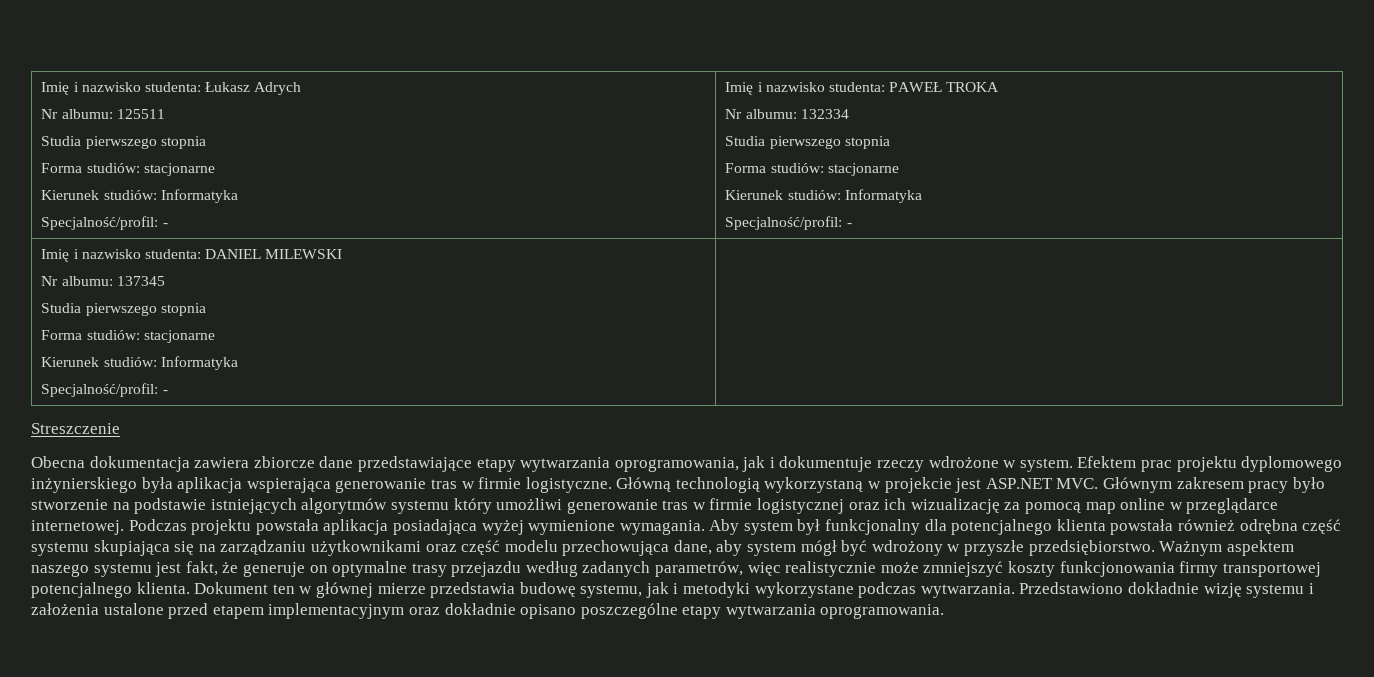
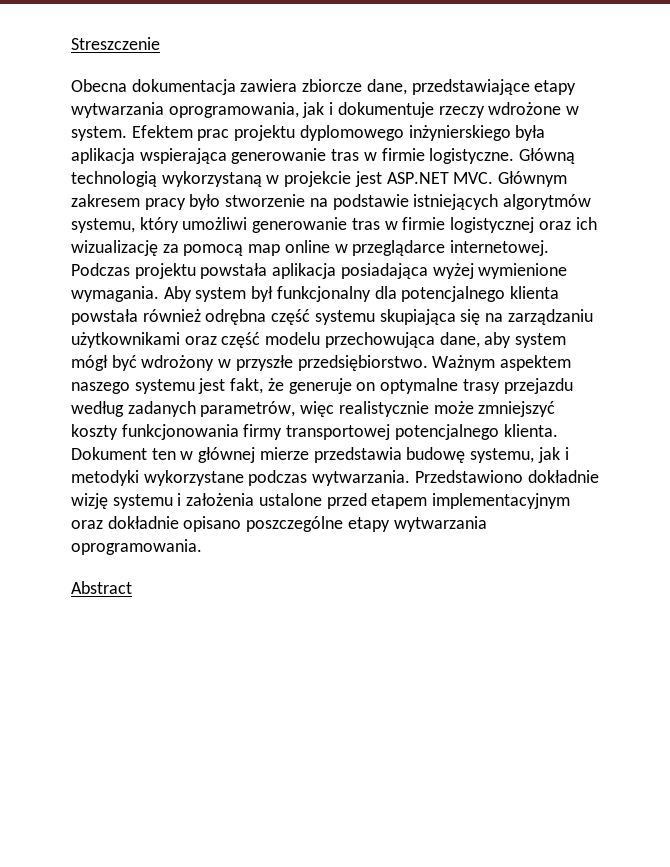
[41,82,302,95] [41,109,165,119] [41,136,206,149] [41,163,215,176] [41,189,238,203] [41,216,168,230] [725,82,1000,95] [725,109,849,119] [725,136,890,149] [725,163,899,176] [725,189,922,203] [725,216,852,230] [41,249,343,262] [41,276,165,286] [41,303,206,316] [41,330,215,343] [41,356,238,370] [41,383,168,397] Imię i nazwisko studenta: Łukasz Adrych // Nr albumu: 125511 // Studia pierwszego stopnia // Forma studiów: stacjonarne // Kierunek studiów: Informatyka // Specjalność/profil: - | Imię i nazwisko studenta: PAWEŁ TROKA // Nr albumu: 132334 // Studia pierwszego stopnia // Forma studiów: stacjonarne // Kierunek studiów: Informatyka // Specjalność/profil: - // Imię i nazwisko studenta: DANIEL MILEWSKI // Nr albumu: 137345 // Studia pierwszego stopnia // Forma studiów: stacjonarne // Kierunek studiów: Informatyka // Specjalność/profil: - | // -> (71, 43) none
[319,456,354,468] dane -> [366,79,407,95] dane,
[390,500,449,514] systemu -> [71,218,135,233] systemu,
(945, 611) none -> [71,581,132,594] // Abstract

